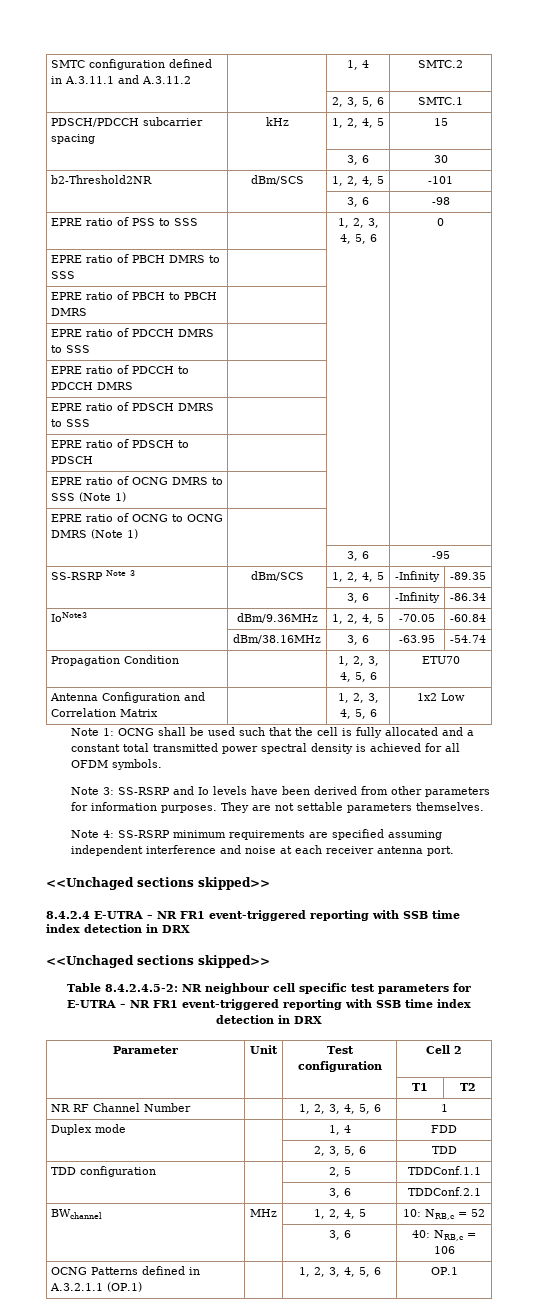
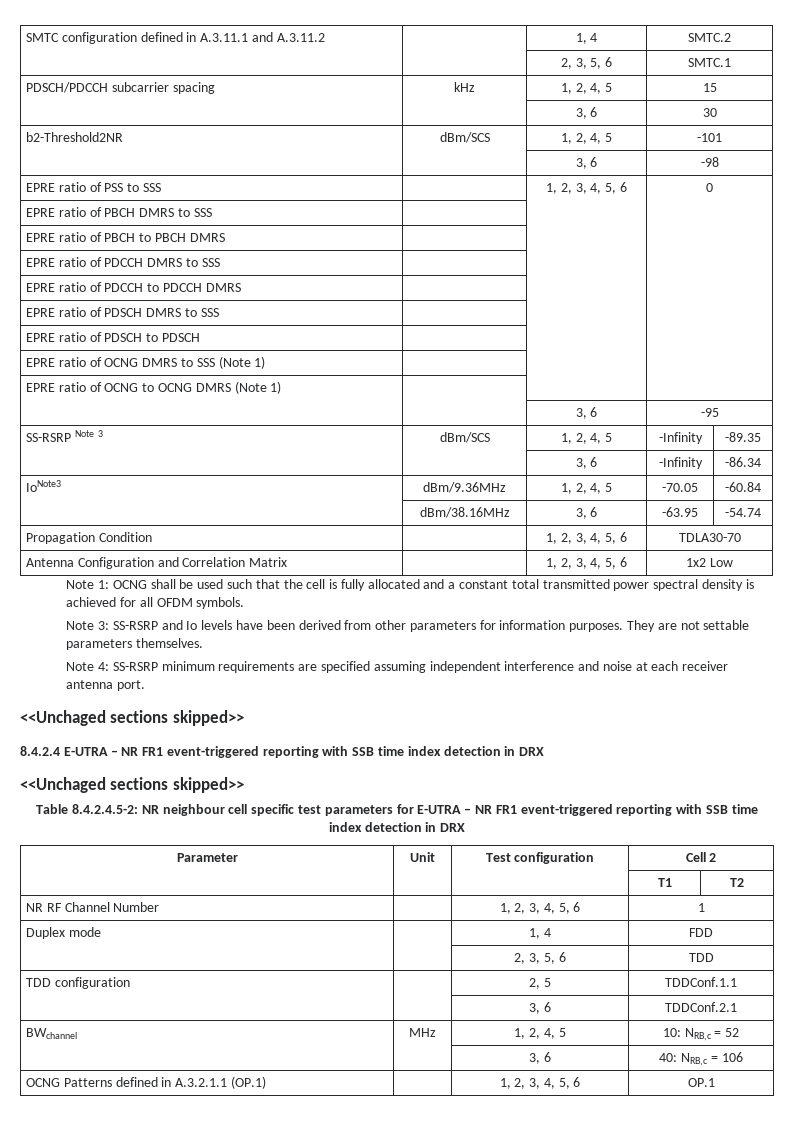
[421,656,460,664] ETU70 -> [678,533,741,542] TDLA30-70

